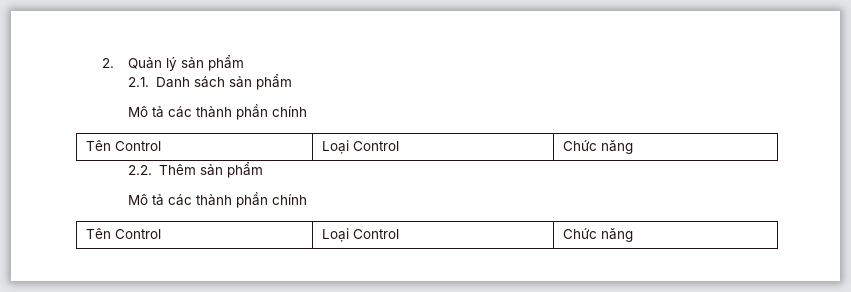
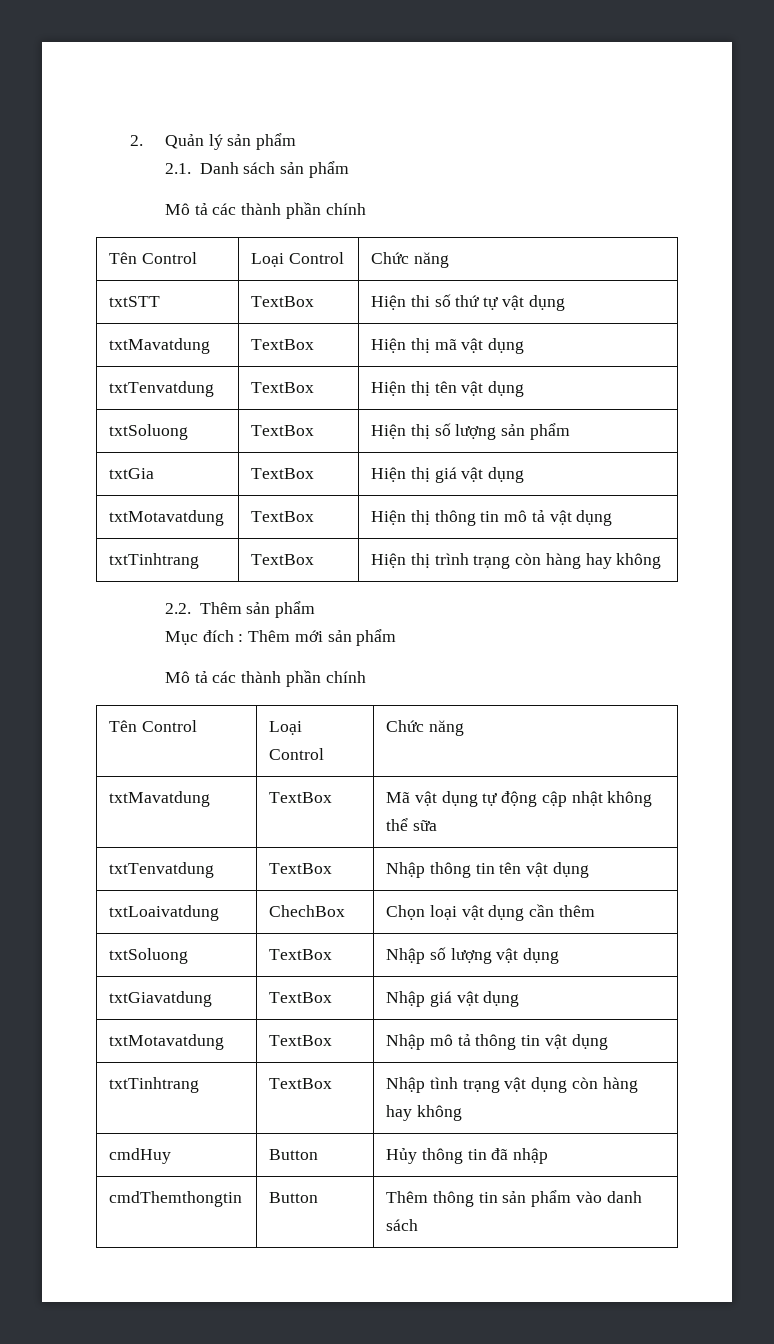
[128,164,197,175] // 2.2. Thêm -> [109,296,161,307] [251,296,315,307] [371,294,565,311] [109,338,211,354] [251,339,315,350] [371,338,525,354] [109,381,215,397] [251,382,315,393] [371,381,525,397] [109,424,189,440] [251,425,315,436] [371,423,570,440] [109,468,155,479] [251,468,315,479] [371,467,525,483] [109,510,225,526] [251,511,315,522] [371,510,613,526] [109,553,200,569] [251,554,315,565] [371,553,662,569] [164,601,316,618] [164,630,323,645] // txtSTT | TextBox | Hiện thi số thứ tự vật dụng // txtMavatdung | TextBox | Hiện thị mã vật dụng // txtTenvatdung | TextBox | Hiện thị tên vật dụng // txtSoluong | TextBox | Hiện thị số lượng sản phẩm // txtGia | TextBox | Hiện thị giá vật dụng // txtMotavatdung | TextBox | Hiện thị thông tin mô tả vật dụng // txtTinhtrang | TextBox | Hiện thị trình trạng còn hàng hay không // 2.2. Thêm sản phẩm // Mục đích : Thêm mới
(634, 235) none -> [109,791,211,807] [269,792,333,803] [386,791,653,807] [386,818,438,831] [109,862,215,878] [269,863,333,874] [386,862,589,878] [109,905,220,921] [269,905,346,917] [386,904,595,921] [109,948,189,964] [269,949,333,960] [386,947,560,964] [109,991,213,1007] [269,992,333,1003] [386,991,520,1007] [109,1034,225,1050] [269,1035,333,1046] [386,1034,608,1050] [109,1077,200,1093] [269,1078,333,1089] [386,1077,638,1093] [386,1105,463,1121] [109,1148,172,1164] [269,1149,319,1160] [386,1148,549,1164] [109,1191,243,1207] [269,1192,319,1203] [386,1190,642,1207] [386,1219,419,1231] // txtMavatdung | TextBox | Mã vật dụng tự động cập nhật không thể sữa // txtTenvatdung | TextBox | Nhập thông tin tên vật dụng // txtLoaivatdung | ChechBox | Chọn loại vật dụng cần thêm // txtSoluong | TextBox | Nhập số lượng vật dụng // txtGiavatdung | TextBox | Nhập giá vật dụng // txtMotavatdung | TextBox | Nhập mô tả thông tin vật dụng // txtTinhtrang | TextBox | Nhập tình trạng vật dụng còn hàng hay không // cmdHuy | Button | Hủy thông tin đã nhập // cmdThemthongtin | Button | Thêm thông tin sản phẩm vào danh sách

